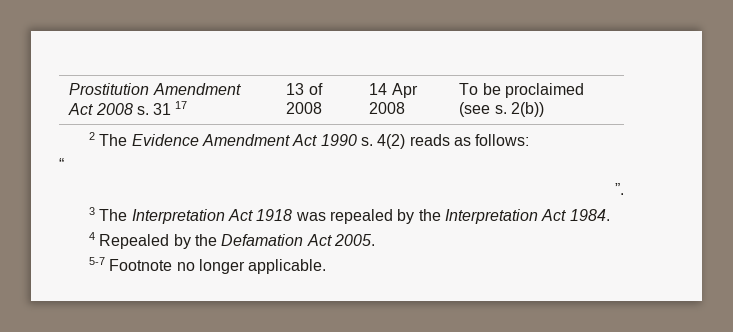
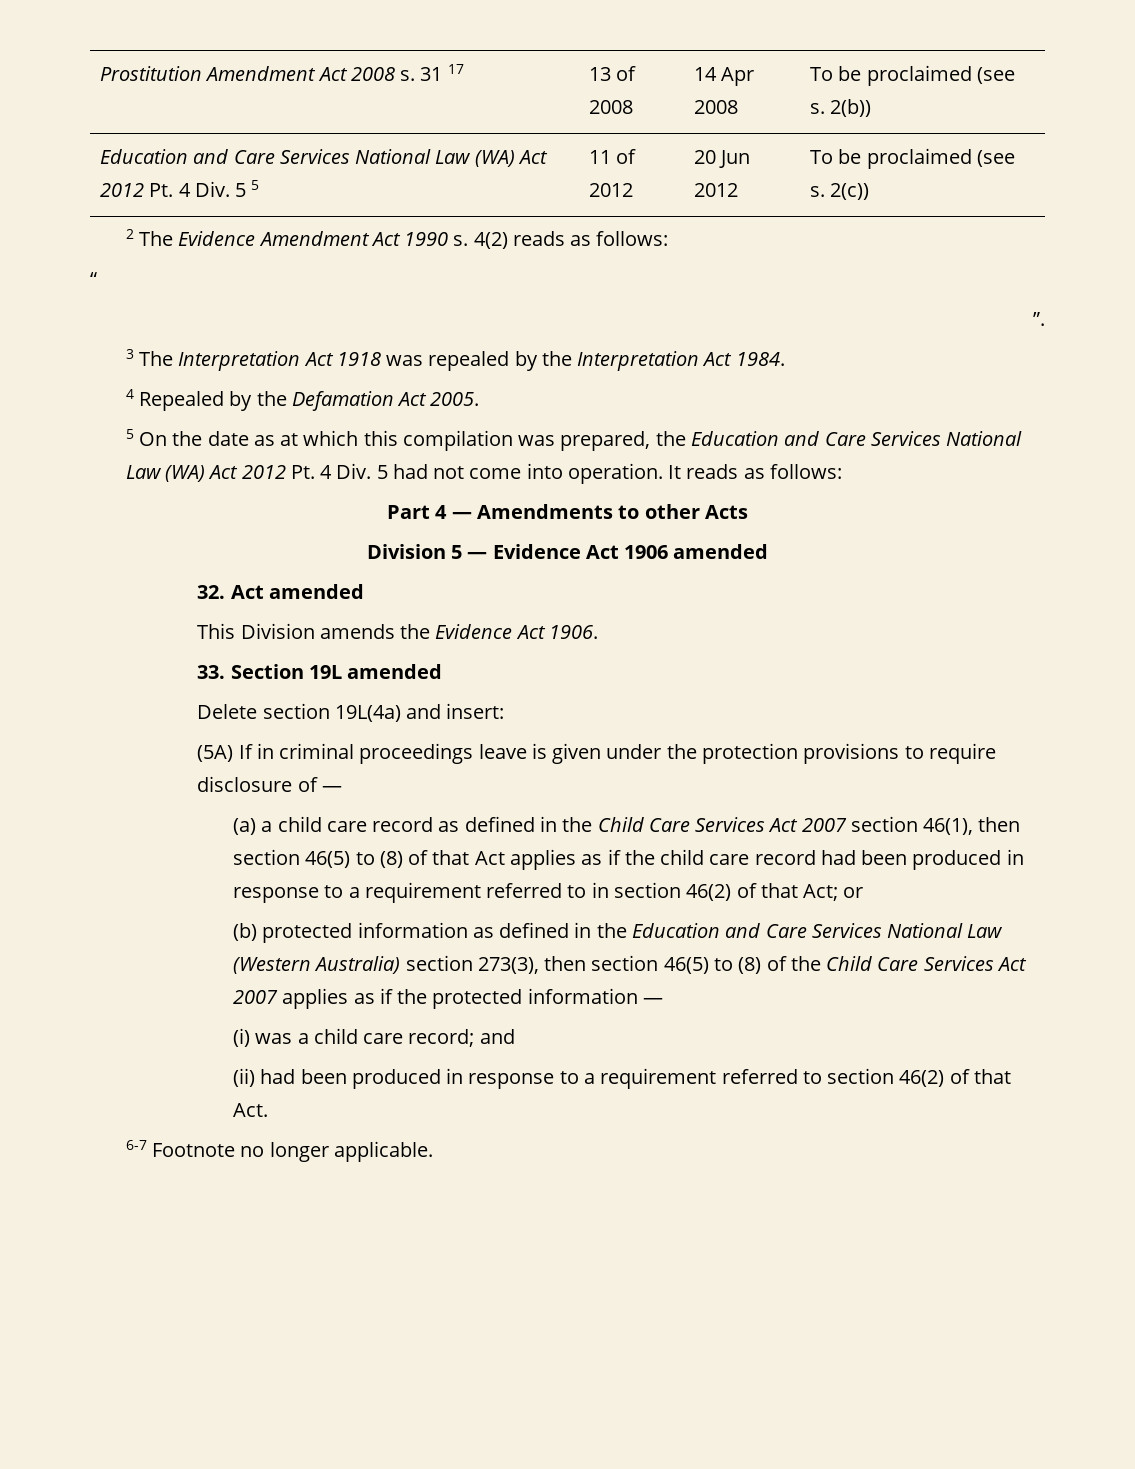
(544, 109) none -> [100,149,548,167] [100,180,260,197] [589,149,637,164] [589,183,634,197] [694,150,751,168] [694,183,739,197] [810,148,1015,169] [810,183,870,200] // Education and Care Services National Law (WA) Act 2012 Pt. 4 Div. 5 5 | 11 of 2012 | 20 Jun 2012 | To be proclaimed (see s. 2(c))
[89,257,106,265] 5-7 -> [125,429,1023,451] [125,463,842,484] [387,504,748,519] [366,544,769,559] [197,584,364,599] [197,623,598,639] [197,664,443,679] [197,703,505,722] [197,743,996,764] [197,776,342,792] [233,816,1021,835] [233,849,1024,870] [233,882,864,903] [233,922,1004,943] [233,955,1027,974] [233,988,663,1009] [233,1028,515,1047] [233,1068,1011,1089] [233,1103,269,1117] [125,1140,147,1150] 5 On the date as at which this compilation was prepared, the Education and Care Services National Law (WA) Act 2012 Pt. 4 Div. 5 had not come into operation. It reads as follows: // Part 4 — Amendments to other Acts // Division 5 — Evidence Act 1906 amended // 32. Act amended // This Division amends the Evidence Act 1906. // 33. Section 19L amended // Delete section 19L(4a) and insert: // (5A) If in criminal proceedings leave is given under the protection provisions to require disclosure of — // (a) a child care record as defined in the Child Care Services Act 2007 section 46(1), then section 46(5) to (8) of that Act applies as if the child care record had been produced in response to a requirement referred to in section 46(2) of that Act; or // (b) protected information as defined in the Education and Care Services National Law (Western Australia) section 273(3), then section 46(5) to (8) of the Child Care Services Act 2007 applies as if the protected information — // (i) was a child care record; and // (ii) had been produced in response to a requirement referred to section 46(2) of that Act. // 6-7

